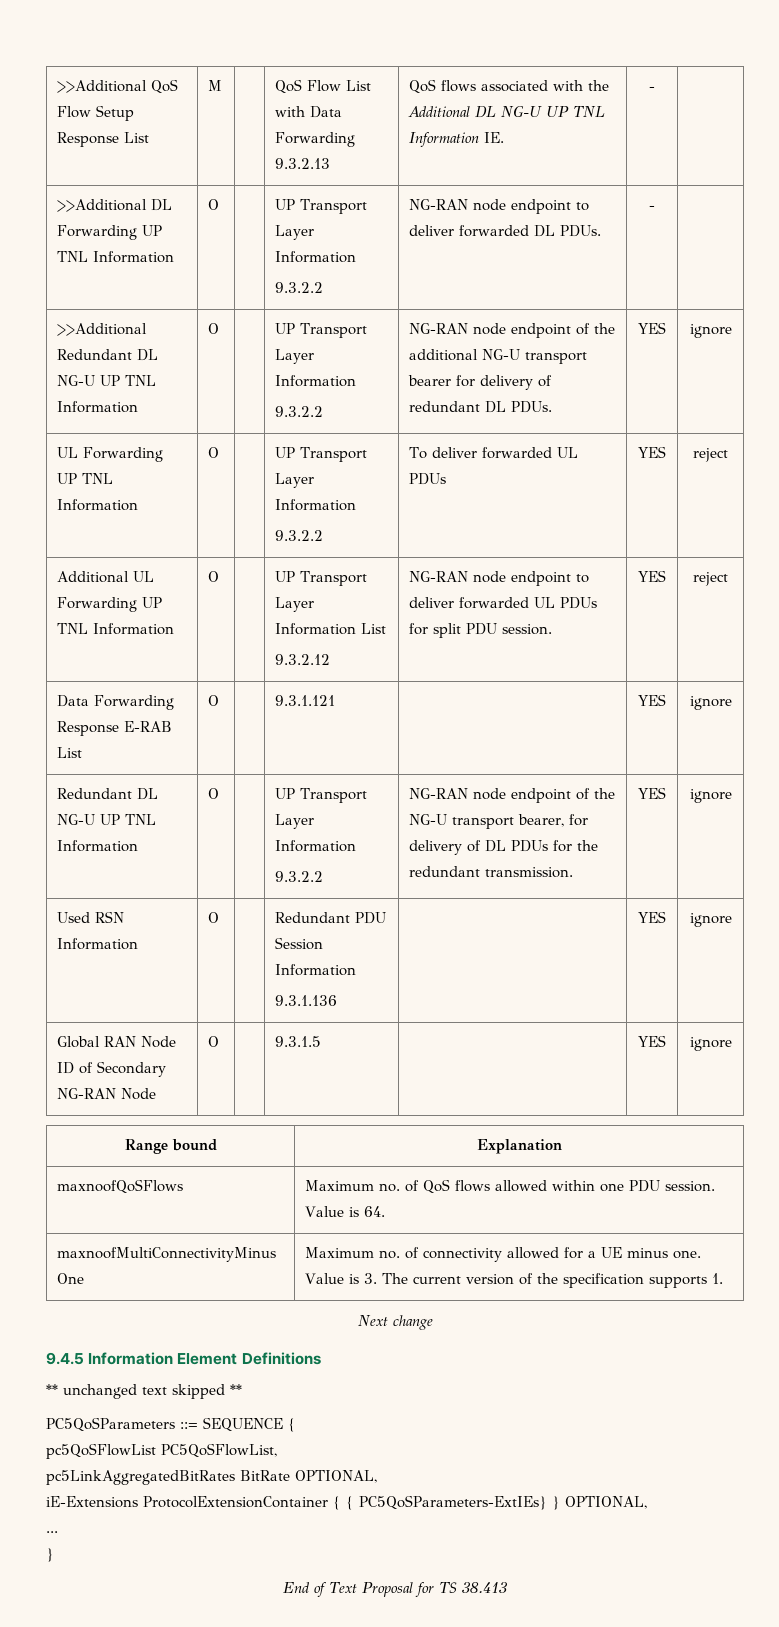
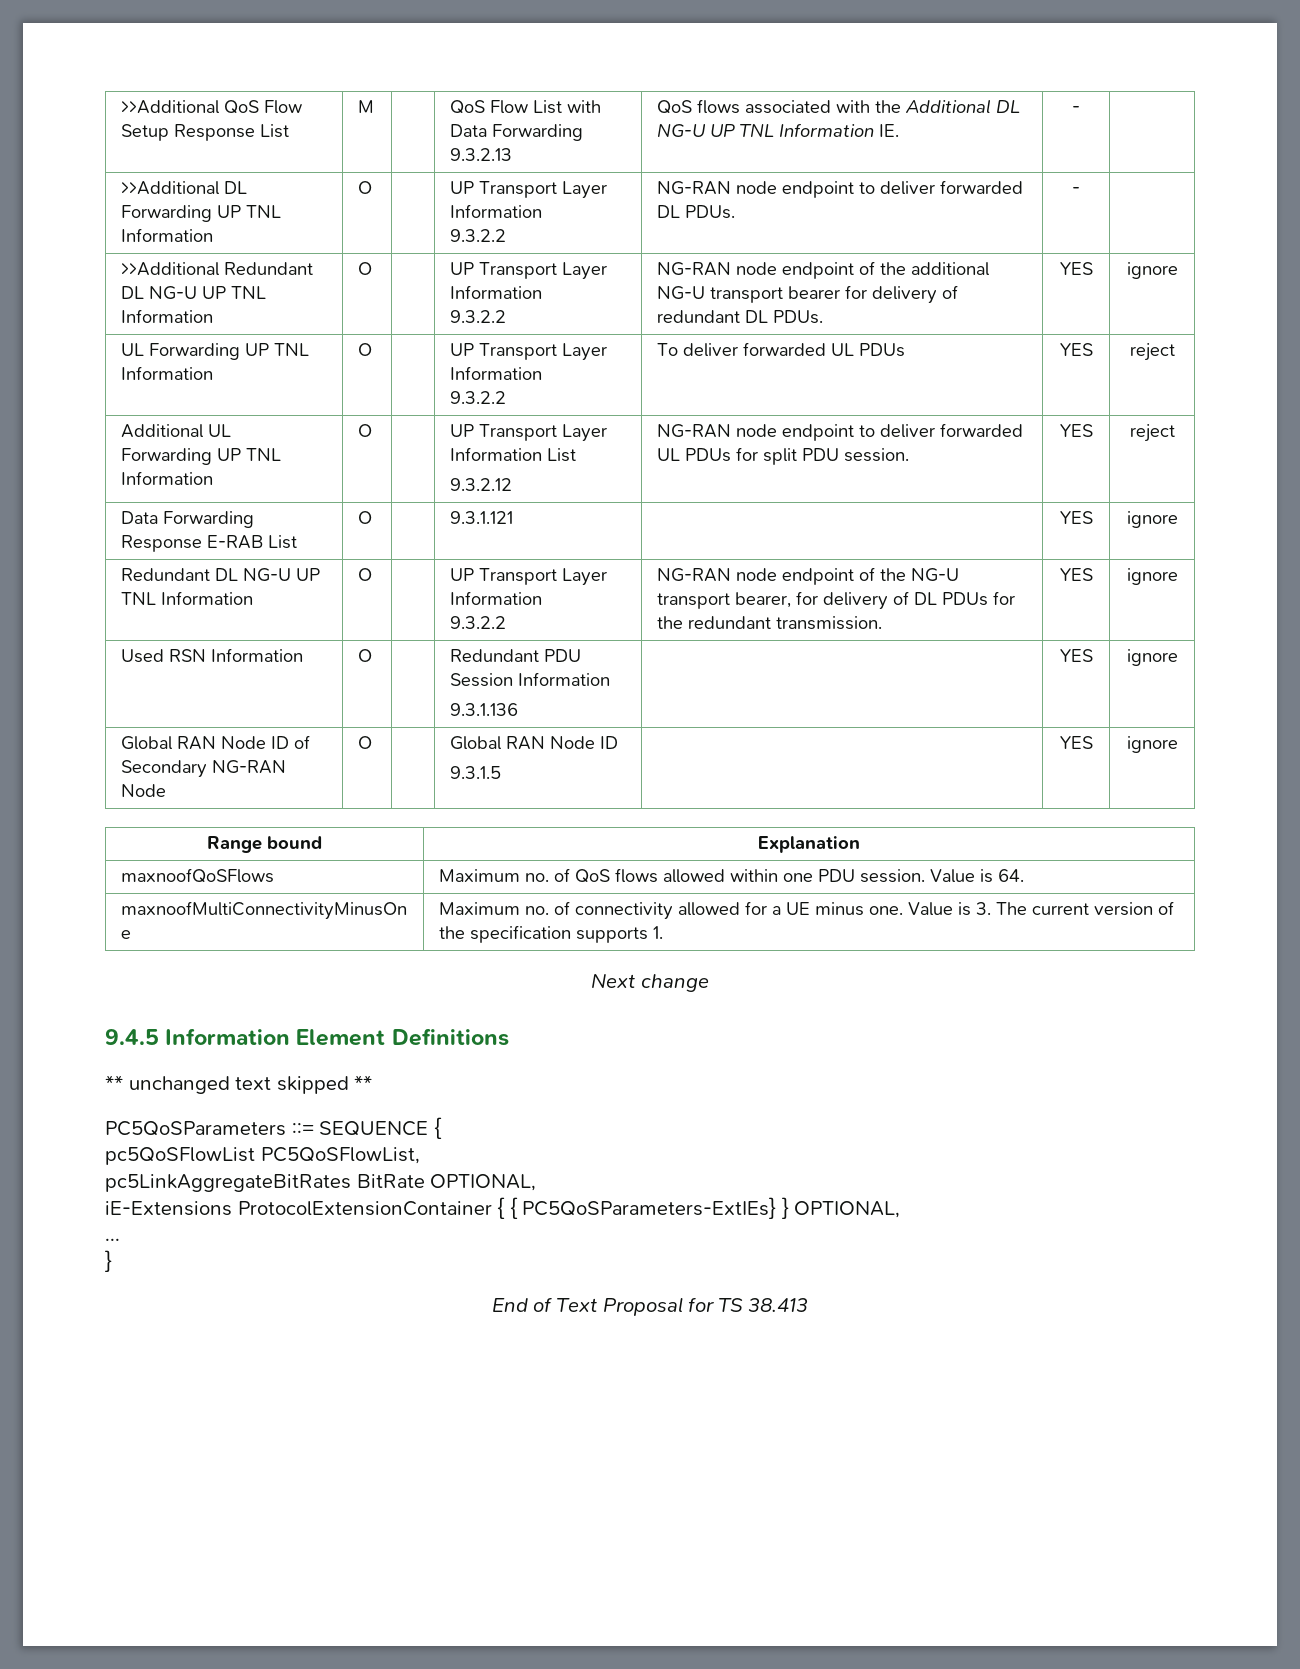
(220, 1041) none -> [450,736,619,750] Global RAN Node ID //
[46,1470,235,1485] pc5LinkAggregatedBitRates -> [105,1174,351,1192] pc5LinkAggregateBitRates

